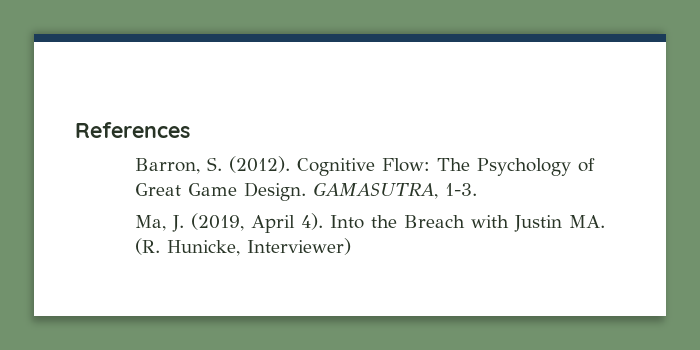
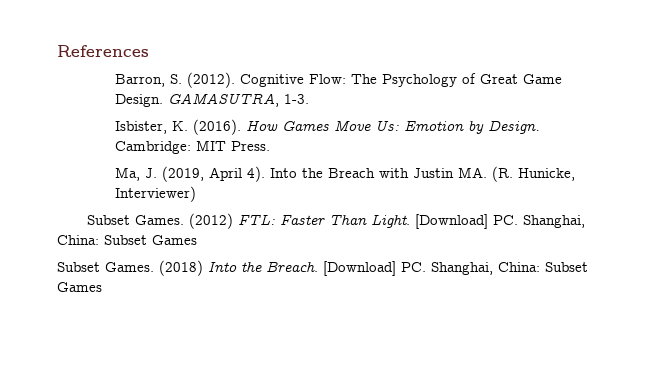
(477, 189) none -> [114,119,540,135] [114,140,270,154] // Isbister, K. (2016). How Games Move Us: Emotion by Design. Cambridge: MIT Press.
(351, 246) none -> [86,213,585,229] [57,235,197,245] [57,260,588,276] [57,282,102,292] // Subset Games. (2012) FTL: Faster Than Light. [Download] PC. Shanghai, China: Subset Games // Subset Games. (2018) Into the Breach. [Download] PC. Shanghai, China: Subset Games

